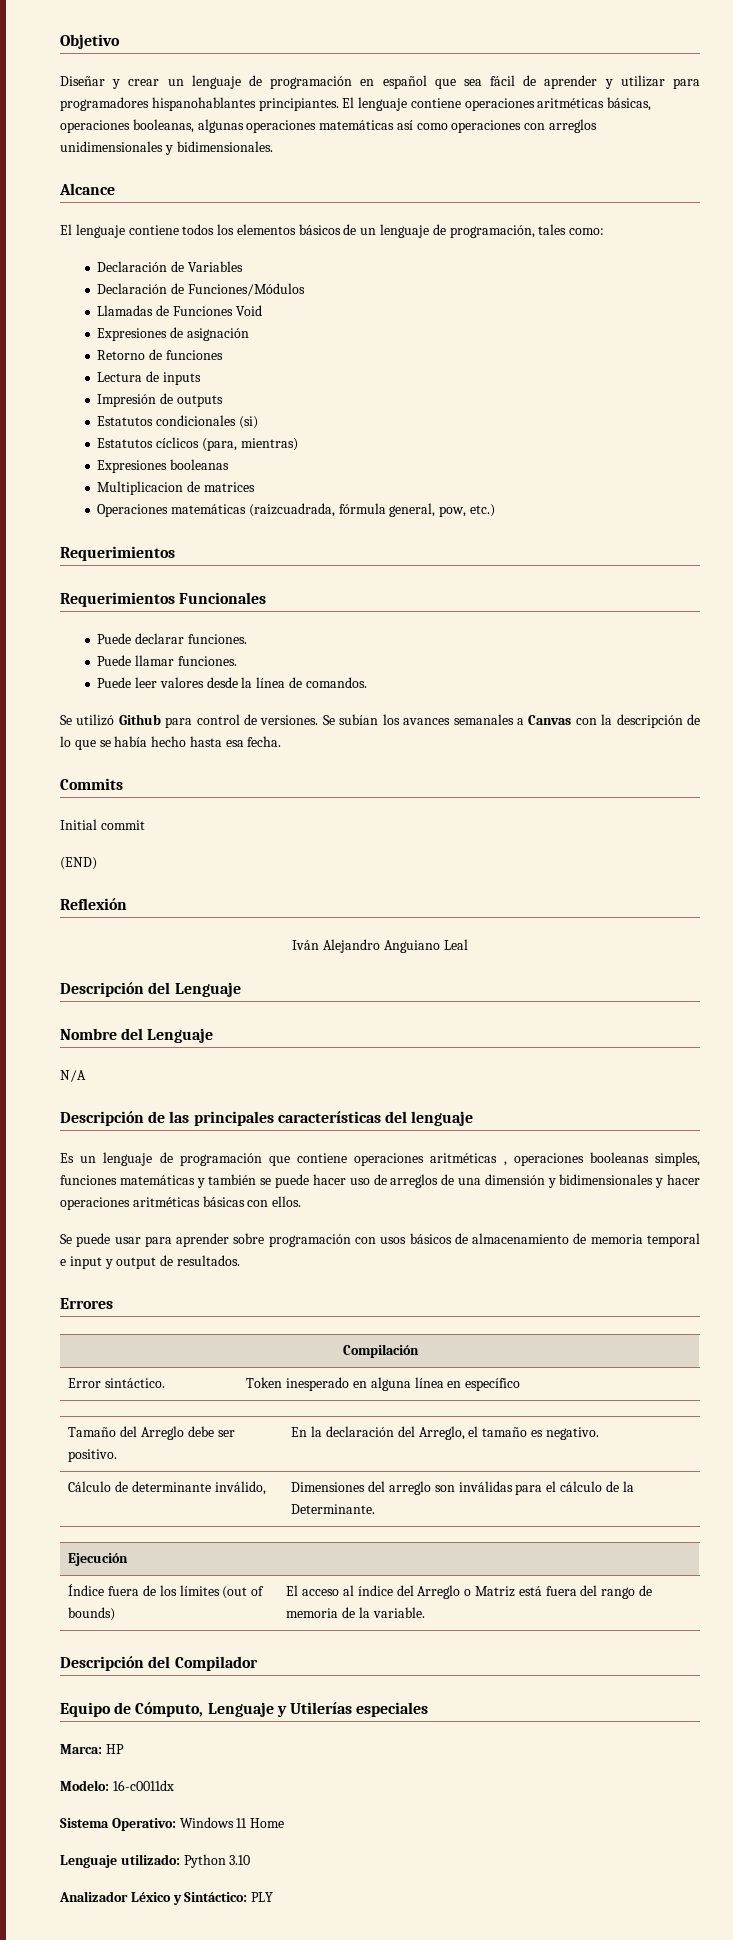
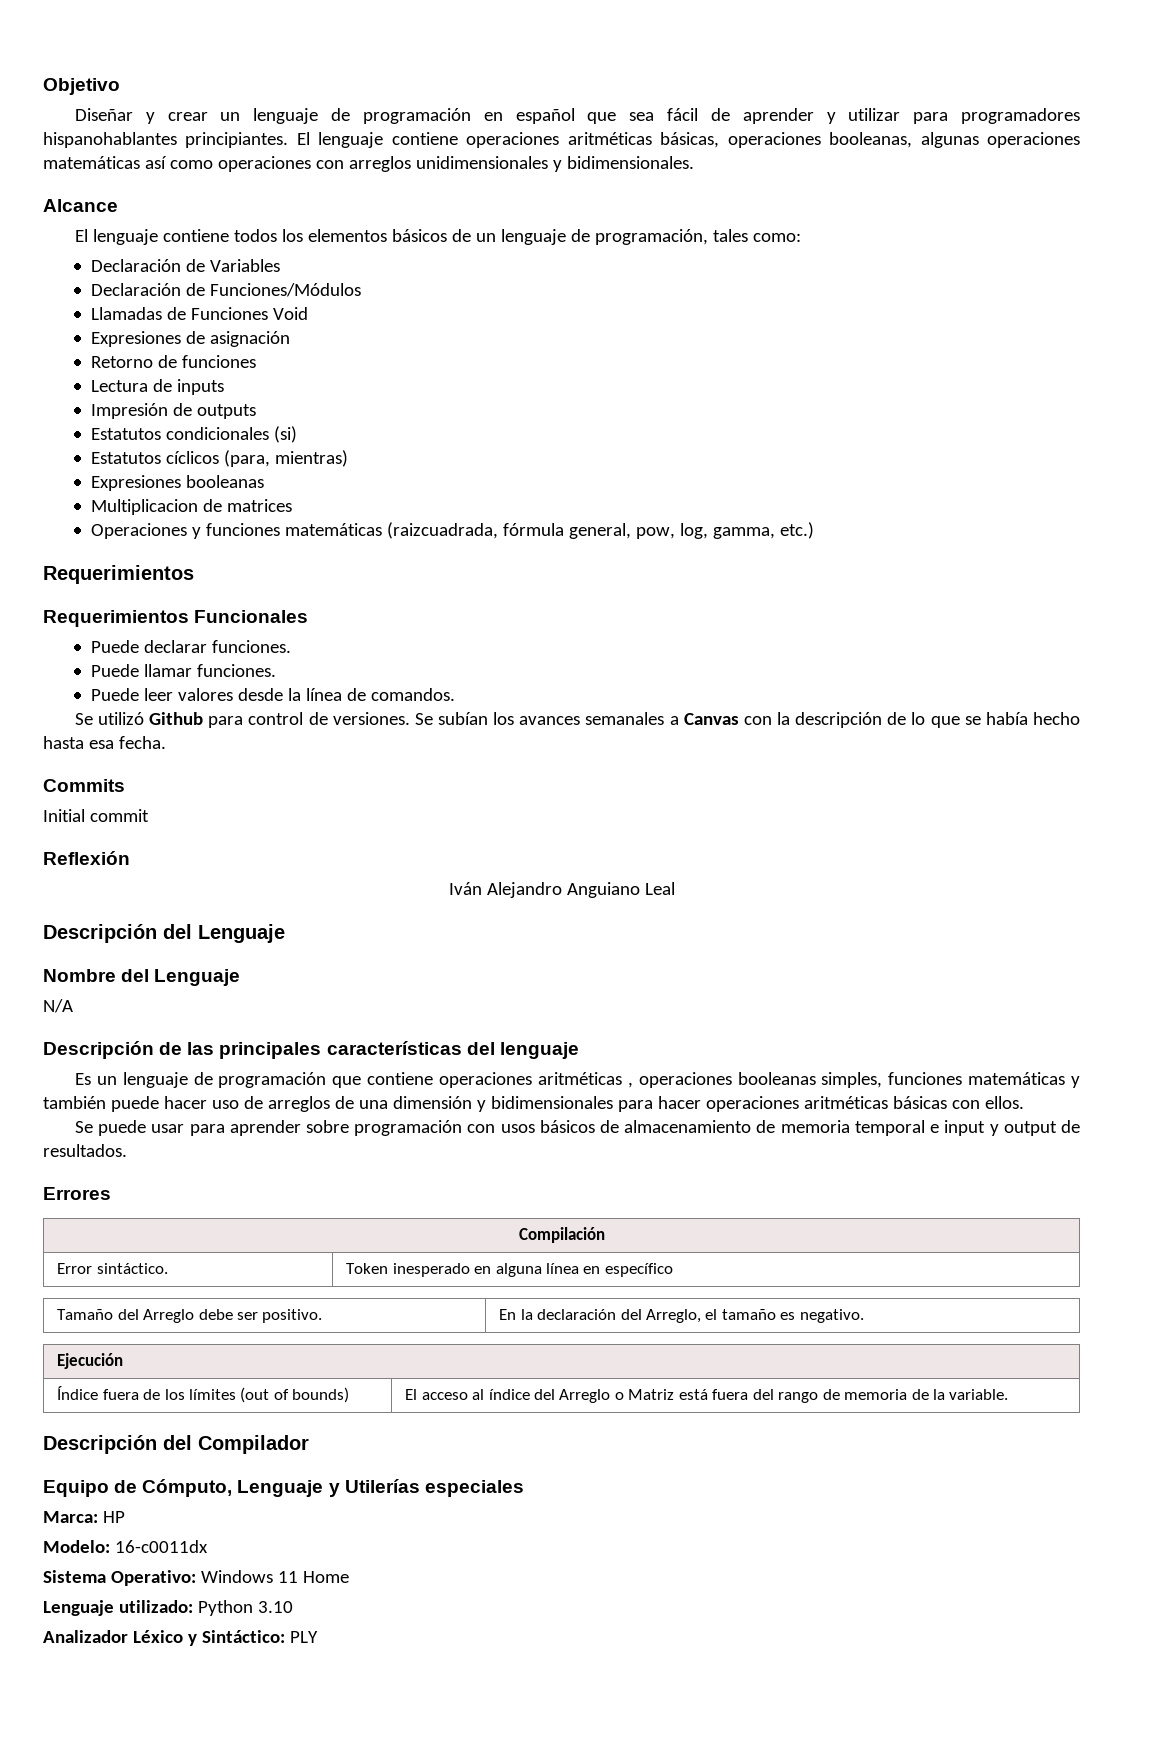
(169, 510) none -> [191,523,280,539] y funciones
(467, 511) none -> [679,523,775,539] log, gamma,
[60,857,97,870] // (END) -> (149, 815) none
[260,1178,272,1185] se -> (106, 1102) none
[655,1178,664,1188] y -> [617,1100,653,1112] para
[68,1481,266,1495] [291,1481,634,1495] [291,1504,376,1514] // Cálculo de determinante inválido, | Dimensiones del arreglo son inválidas para el cálculo de la Determinante. -> (864, 1316) none

